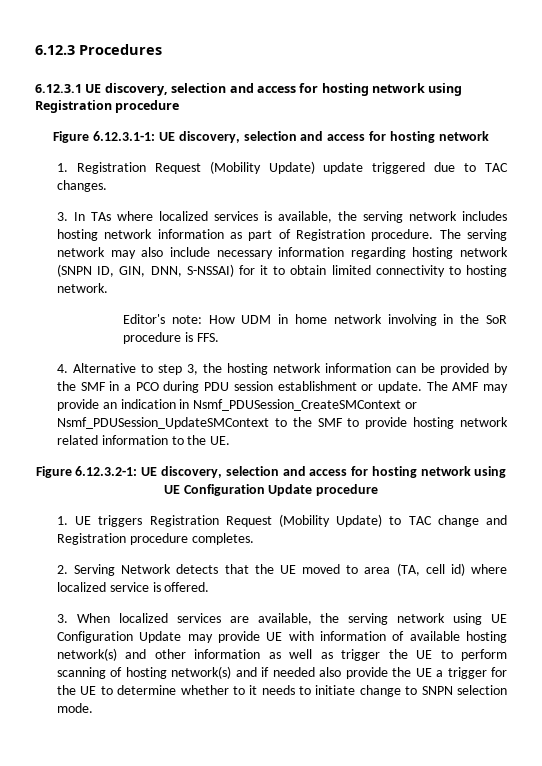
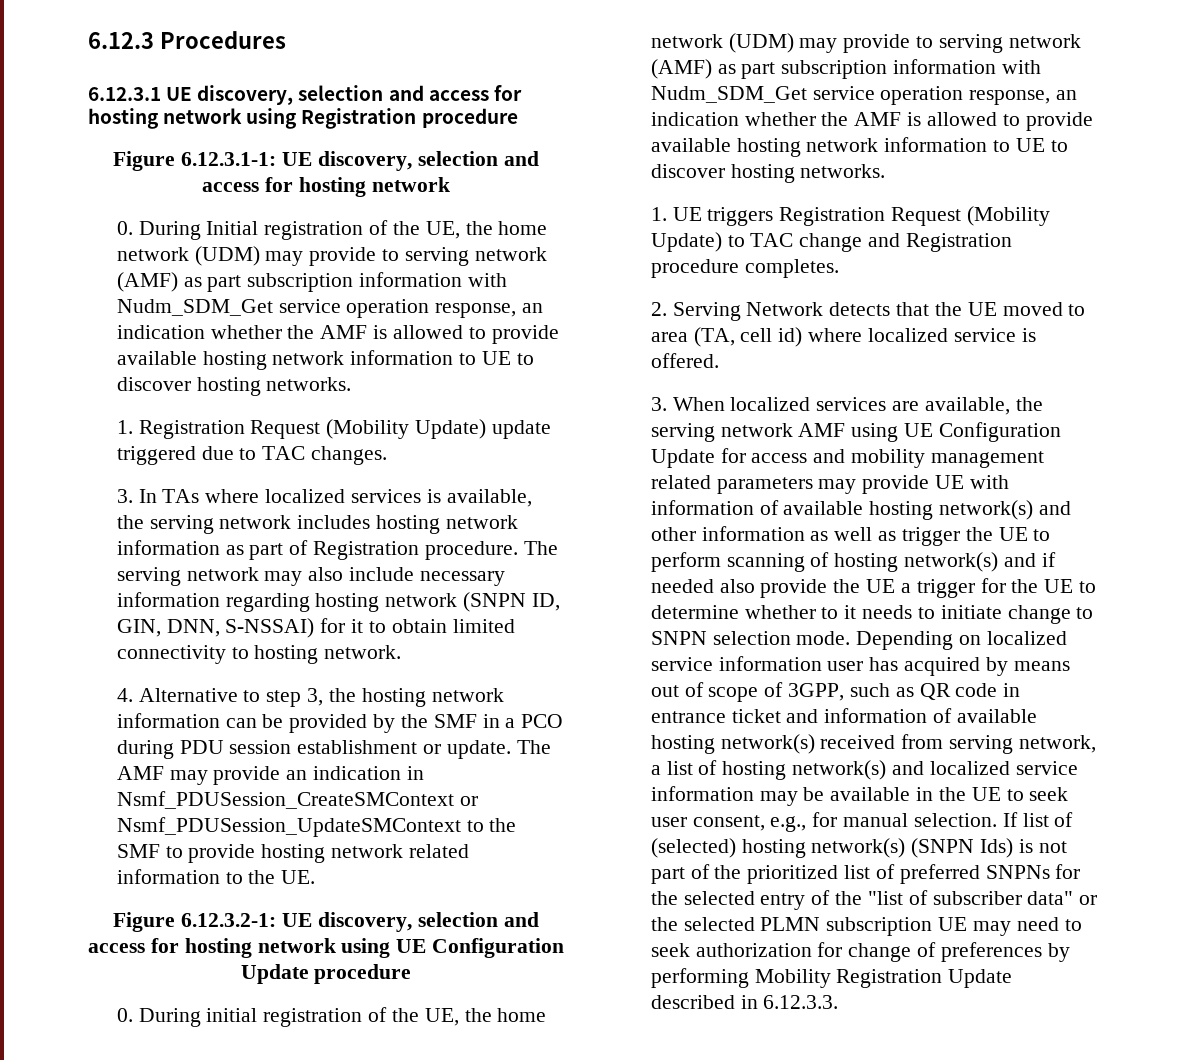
(489, 136) none -> [116,220,548,240] [116,246,547,266] [116,272,507,292] [116,299,544,318] [116,325,559,344] [116,350,534,370] [116,377,352,396] // 0. During Initial registration of the UE, the home network (UDM) may provide to serving network (AMF) as part subscription information with Nudm_SDM_Get service operation response, an indication whether the AMF is allowed to provide available hosting network information to UE to discover hosting networks.
[122,314,507,326] [122,332,219,344] // Editor's note: How UDM in home network involving in the SoR procedure is FFS. -> (402, 652) none
(379, 490) none -> [116,1007,547,1027] [650,33,1081,53] [650,59,1041,79] [650,86,1078,105] [650,112,1093,131] [650,137,1068,157] [650,164,886,183] // 0. During initial registration of the UE, the home network (UDM) may provide to serving network (AMF) as part subscription information with Nudm_SDM_Get service operation response, an indication whether the AMF is allowed to provide available hosting network information to UE to discover hosting networks.
[453,613,508,625] [56,631,182,643] using UE Configuration Update -> [798,422,1061,442] [650,448,1044,468] [650,475,813,494] AMF using UE Configuration Update for access and mobility management related parameters
(93, 708) none -> [856,631,1067,650] [650,656,1070,676] [650,682,1021,702] [650,708,1037,723] [650,734,1096,754] [650,760,1078,780] [650,786,1069,806] [650,812,1074,832] [650,838,1067,858] [650,864,1081,884] [650,890,1098,910] [650,917,1082,936] [650,942,1070,962] [650,968,1013,988] [650,995,839,1009] Depending on localized service information user has acquired by means out of scope of 3GPP, such as QR code in entrance ticket and information of available hosting network(s) received from serving network, a list of hosting network(s) and localized service information may be available in the UE to seek user consent, e.g., for manual selection. If list of (selected) hosting network(s) (SNPN Ids) is not part of the prioritized list of preferred SNPNs for the selected entry of the "list of subscriber data" or the selected PLMN subscription UE may need to seek authorization for change of preferences by performing Mobility Registration Update described in 6.12.3.3.

